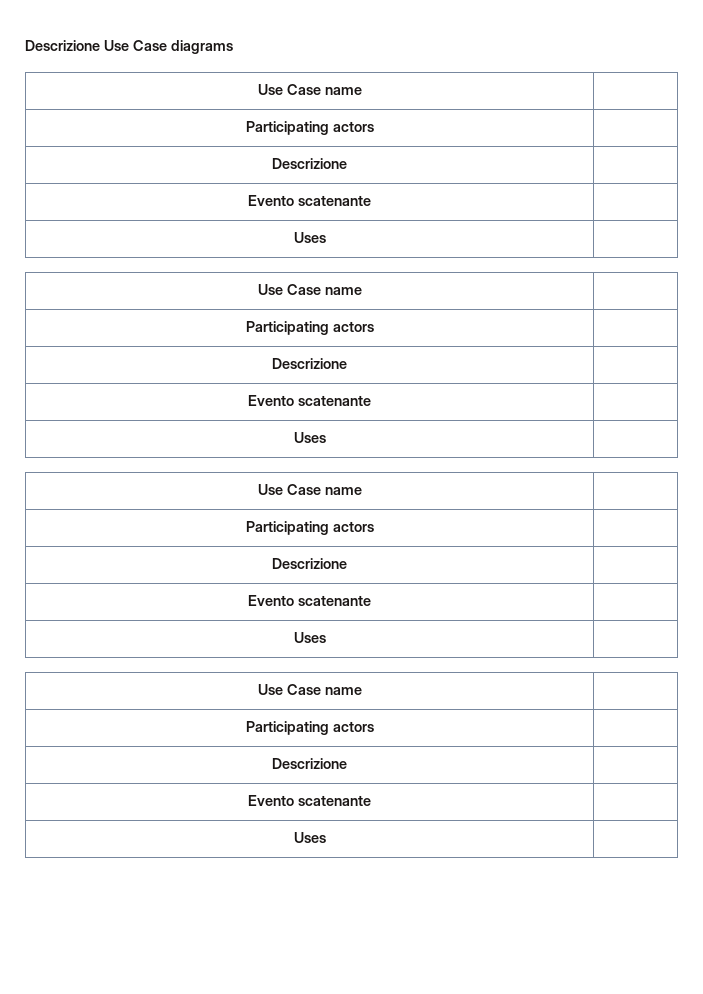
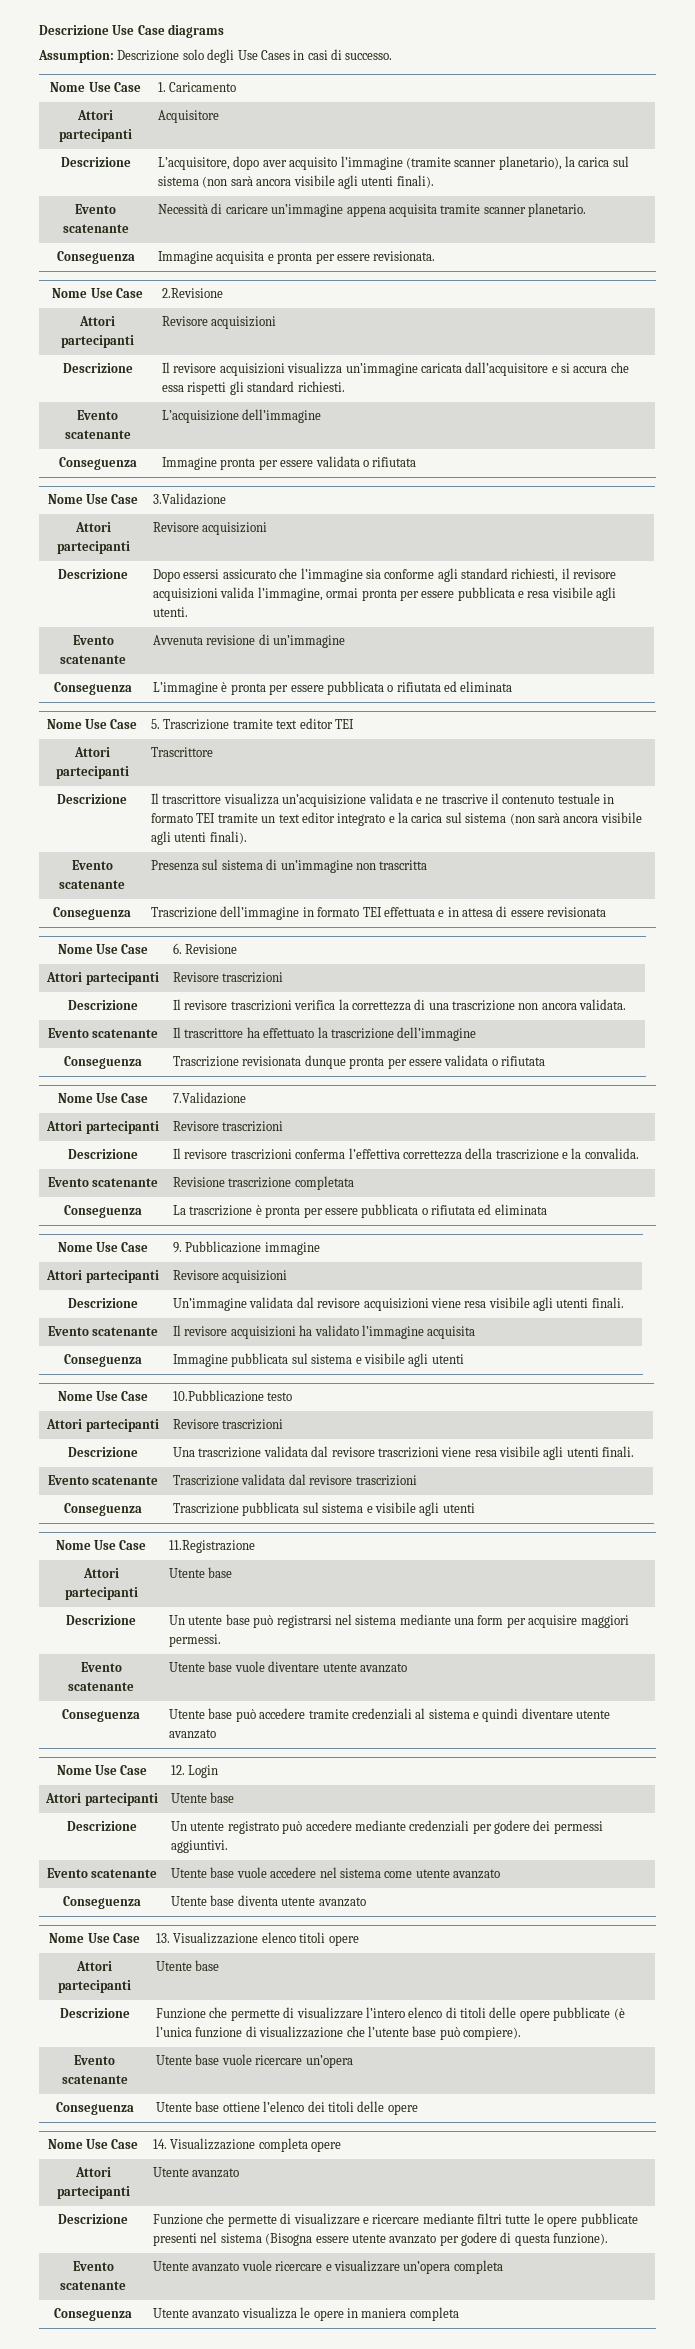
[257,84,362,95] [245,121,374,135] [272,158,347,169] [248,195,371,206] [293,232,326,243] [257,284,362,295] [245,321,374,335] [272,358,347,369] [248,395,371,406] [293,432,326,443] [257,484,362,495] [245,521,374,535] [272,558,347,569] [248,595,371,606] [293,632,326,643] [257,684,362,695] [245,721,374,735] [272,758,347,769] [248,795,371,806] [293,832,326,843] // Use Case name | // Participating actors | // Descrizione | // Evento scatenante | // Uses | // Use Case name | // Participating actors | // Descrizione | // Evento scatenante | // Uses | // Use Case name | // Participating actors | // Descrizione | // Evento scatenante | // Uses | // Use Case name | // Participating actors | // Descrizione | // Evento scatenante | // Uses | -> [38,49,393,63] [50,82,141,92] [158,82,237,92] [77,110,113,120] [59,129,132,142] [158,110,220,123] [60,157,131,167] [158,156,629,170] [158,175,434,189] [75,204,116,214] [62,224,129,233] [158,203,587,217] [56,251,135,264] [158,251,436,264] [52,288,143,298] [162,288,224,298] [79,316,115,326] [61,335,134,348] [162,316,277,329] [62,363,133,373] [162,362,629,376] [162,381,345,395] [77,410,118,420] [64,430,131,439] [162,409,322,423] [58,457,137,470] [162,456,417,470] [47,494,139,504] [153,493,227,505] [74,522,111,532] [56,541,130,554] [153,522,268,535] [58,569,128,579] [153,568,617,582] [153,587,617,601] [153,607,189,617] [72,635,114,645] [60,655,126,664] [153,634,346,648] [54,682,132,695] [153,681,513,695] [46,719,138,729] [151,718,354,730] [73,747,110,757] [55,766,129,779] [151,747,214,757] [57,794,127,804] [151,793,615,807] [151,812,642,826] [151,831,247,845] [71,860,113,870] [59,880,125,889] [151,859,428,873] [53,907,131,920] [151,906,607,920] [57,944,149,954] [173,943,238,954] [46,972,159,985] [173,972,284,983] [68,1000,138,1010] [173,999,627,1011] [47,1028,159,1038] [173,1027,477,1041] [64,1056,142,1069] [173,1055,546,1069] [57,1093,149,1103] [173,1092,247,1104] [46,1121,159,1134] [173,1121,284,1132] [68,1149,138,1159] [173,1148,639,1160] [47,1177,159,1187] [173,1176,354,1190] [64,1205,142,1218] [173,1204,547,1218] [57,1242,149,1252] [173,1241,320,1255] [46,1270,159,1283] [173,1270,288,1283] [68,1298,138,1308] [173,1297,624,1311] [47,1326,159,1336] [173,1325,476,1339] [64,1354,142,1367] [173,1353,464,1367] [57,1391,149,1401] [173,1390,293,1402] [46,1419,159,1432] [173,1419,284,1430] [68,1447,138,1457] [173,1446,635,1460] [47,1475,159,1485] [173,1474,417,1486] [64,1503,142,1516] [173,1502,475,1516] [55,1540,147,1550] [169,1540,256,1553] [82,1568,119,1578] [64,1587,138,1600] [169,1567,233,1578] [66,1615,136,1625] [169,1614,629,1628] [169,1634,222,1647] [80,1662,122,1672] [68,1682,134,1691] [169,1661,407,1673] [62,1709,140,1722] [169,1708,611,1722] [169,1729,217,1739] [56,1765,148,1775] [171,1765,219,1778] [45,1793,158,1806] [171,1792,235,1803] [67,1821,137,1831] [171,1820,603,1834] [171,1840,229,1853] [46,1868,158,1878] [171,1867,501,1879] [63,1896,141,1909] [171,1895,366,1907] [49,1933,140,1943] [156,1932,359,1946] [76,1961,112,1971] [58,1980,131,1993] [156,1960,220,1971] [59,2008,130,2018] [156,2007,625,2021] [156,2026,522,2040] [74,2055,115,2065] [61,2075,128,2084] [156,2054,353,2068] [55,2102,134,2115] [156,2101,418,2115] [47,2139,139,2149] [153,2138,342,2152] [74,2167,111,2177] [56,2186,130,2199] [153,2167,240,2178] [58,2214,128,2224] [153,2213,638,2227] [153,2232,609,2246] [72,2261,114,2271] [60,2281,126,2290] [153,2260,503,2274] [54,2308,132,2321] [153,2307,459,2321] // Assumption: Descrizione solo degli Use Cases in casi di successo. // Nome Use Case | 1. Caricamento // Attori partecipanti | Acquisitore // Descrizione | L’acquisitore, dopo aver acquisito l’immagine (tramite scanner planetario), la carica sul sistema (non sarà ancora visibile agli utenti finali). // Evento scatenante | Necessità di caricare un’immagine appena acquisita tramite scanner planetario. // Conseguenza | Immagine acquisita e pronta per essere revisionata. // Nome Use Case | 2.Revisione // Attori partecipanti | Revisore acquisizioni // Descrizione | Il revisore acquisizioni visualizza un’immagine caricata dall’acquisitore e si accura che essa rispetti gli standard richiesti. // Evento scatenante | L’acquisizione dell’immagine // Conseguenza | Immagine pronta per essere validata o rifiutata // Nome Use Case | 3.Validazione // Attori partecipanti | Revisore acquisizioni // Descrizione | Dopo essersi assicurato che l’immagine sia conforme agli standard richiesti, il revisore acquisizioni valida l’immagine, ormai pronta per essere pubblicata e resa visibile agli utenti. // Evento scatenante | Avvenuta revisione di un’immagine // Conseguenza | L’immagine è pronta per essere pubblicata o rifiutata ed eliminata // Nome Use Case | 5. Trascrizione tramite text editor TEI // Attori partecipanti | Trascrittore // Descrizione | Il trascrittore visualizza un’acquisizione validata e ne trascrive il contenuto testuale in formato TEI tramite un text editor integrato e la carica sul sistema (non sarà ancora visibile agli utenti finali). // Evento scatenante | Presenza sul sistema di un’immagine non trascritta // Conseguenza | Trascrizione dell’immagine in formato TEI effettuata e in attesa di essere revisionata // Nome Use Case | 6. Revisione // Attori partecipanti | Revisore trascrizioni // Descrizione | Il revisore trascrizioni verifica la correttezza di una trascrizione non ancora validata. // Evento scatenante | Il trascrittore ha effettuato la trascrizione dell’immagine // Conseguenza | Trascrizione revisionata dunque pronta per essere validata o rifiutata // Nome Use Case | 7.Validazione // Attori partecipanti | Revisore trascrizioni // Descrizione | Il revisore trascrizioni conferma l’effettiva correttezza della trascrizione e la convalida. // Evento scatenante | Revisione trascrizione completata // Conseguenza | La trascrizione è pronta per essere pubblicata o rifiutata ed eliminata // Nome Use Case | 9. Pubblicazione immagine // Attori partecipanti | Revisore acquisizioni // Descrizione | Un’immagine validata dal revisore acquisizioni viene resa visibile agli utenti finali. // Evento scatenante | Il revisore acquisizioni ha validato l’immagine acquisita // Conseguenza | Immagine pubblicata sul sistema e visibile agli utenti // Nome Use Case | 10.Pubblicazione testo // Attori partecipanti | Revisore trascrizioni // Descrizione | Una trascrizione validata dal revisore trascrizioni viene resa visibile agli utenti finali. // Evento scatenante | Trascrizione validata dal revisore trascrizioni // Conseguenza | Trascrizione pubblicata sul sistema e visibile agli utenti // Nome Use Case | 11.Registrazione // Attori partecipanti | Utente base // Descrizione | Un utente base può registrarsi nel sistema mediante una form per acquisire maggiori permessi. // Evento scatenante | Utente base vuole diventare utente avanzato // Conseguenza | Utente base può accedere tramite credenziali al sistema e quindi diventare utente avanzato // Nome Use Case | 12. Login // Attori partecipanti | Utente base // Descrizione | Un utente registrato può accedere mediante credenziali per godere dei permessi aggiuntivi. // Evento scatenante | Utente base vuole accedere nel sistema come utente avanzato // Conseguenza | Utente base diventa utente avanzato // Nome Use Case | 13. Visualizzazione elenco titoli opere // Attori partecipanti | Utente base // Descrizione | Funzione che permette di visualizzare l’intero elenco di titoli delle opere pubblicate (è l’unica funzione di visualizzazione che l’utente base può compiere). // Evento scatenante | Utente base vuole ricercare un’opera // Conseguenza | Utente base ottiene l’elenco dei titoli delle opere // Nome Use Case | 14. Visualizzazione completa opere // Attori partecipanti | Utente avanzato // Descrizione | Funzione che permette di visualizzare e ricercare mediante filtri tutte le opere pubblicate presenti nel sistema (Bisogna essere utente avanzato per godere di questa funzione). // Evento scatenante | Utente avanzato vuole ricercare e visualizzare un’opera completa // Conseguenza | Utente avanzato visualizza le opere in maniera completa

